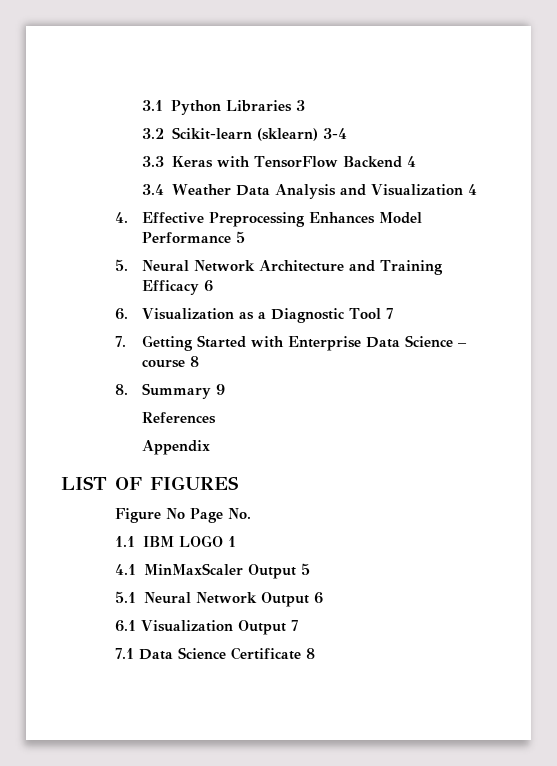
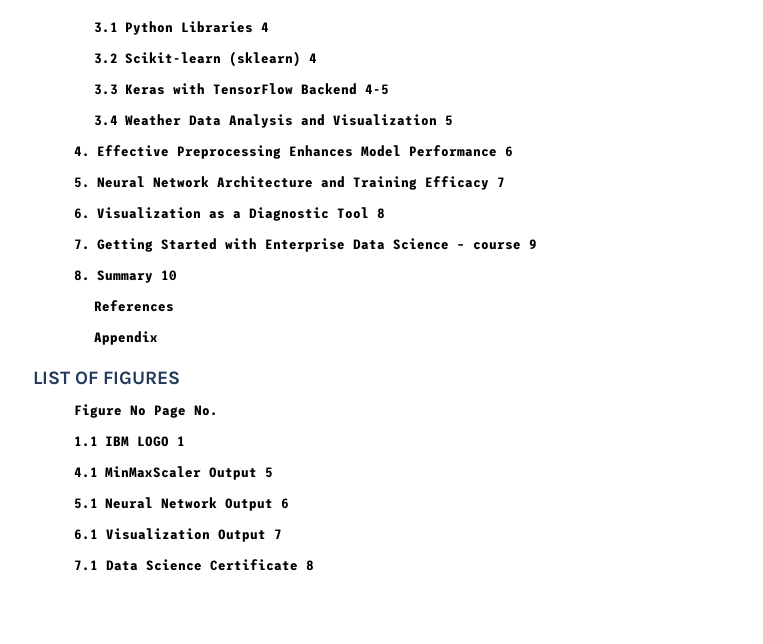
[295,100,305,111] 3 -> [261,22,270,32] 4
[322,128,347,139] 3-4 -> [309,53,318,63] 4
[406,156,416,167] 4 -> [365,84,390,95] 4-5
[467,184,477,195] 4 -> [445,115,454,126] 5
[236,231,246,243] 5 -> [504,146,513,157] 6
[204,280,214,292] 6 -> [496,177,505,187] 7
[386,308,394,319] 7 -> [376,208,385,219] 8
[190,356,200,367] 8 -> [528,239,537,249] 9
[216,384,226,395] 9 -> [160,270,177,281] 10

